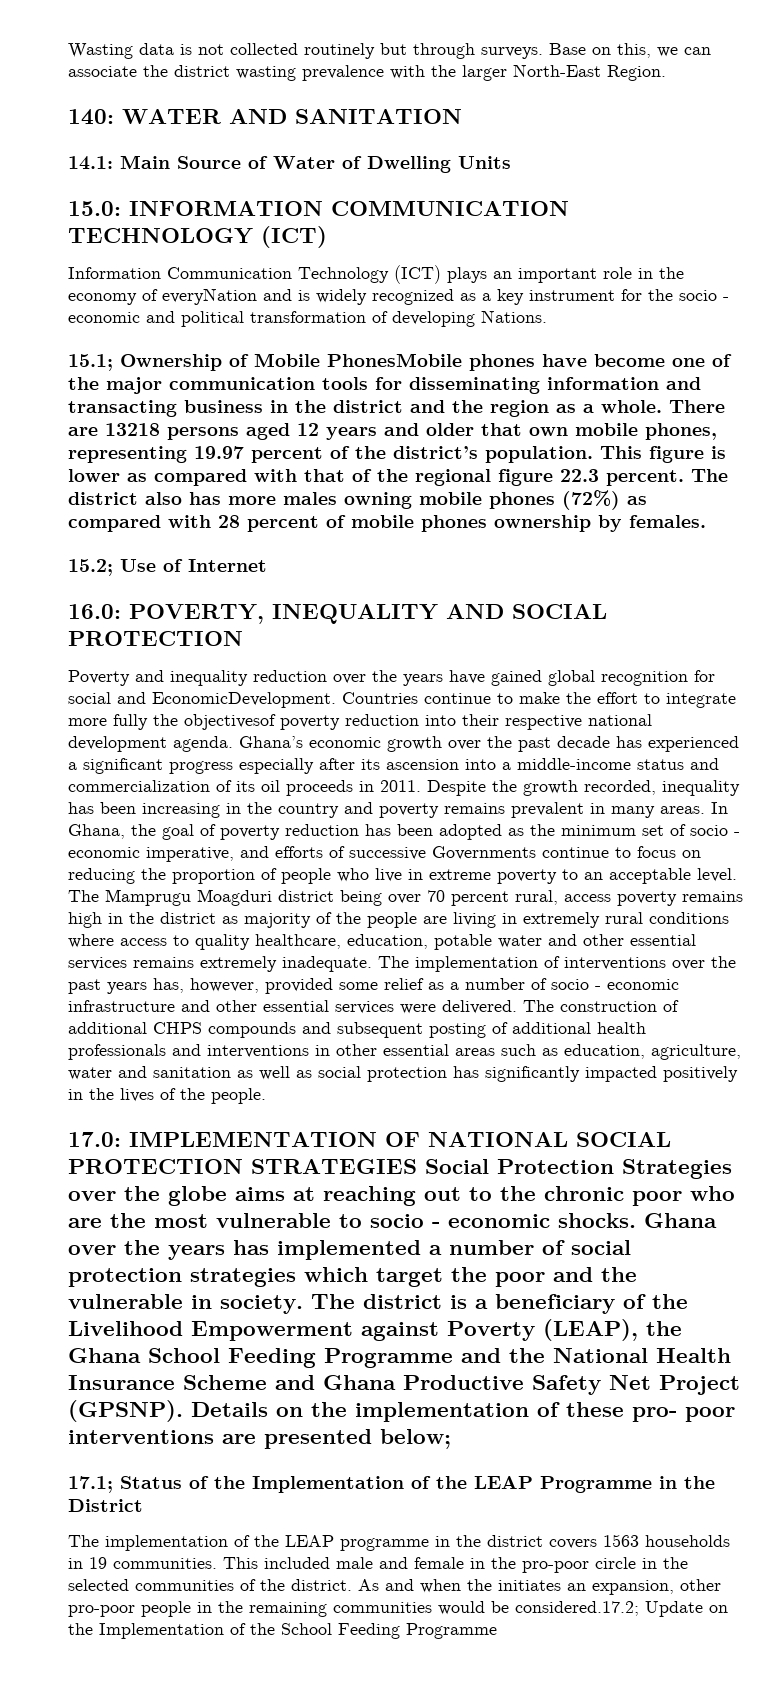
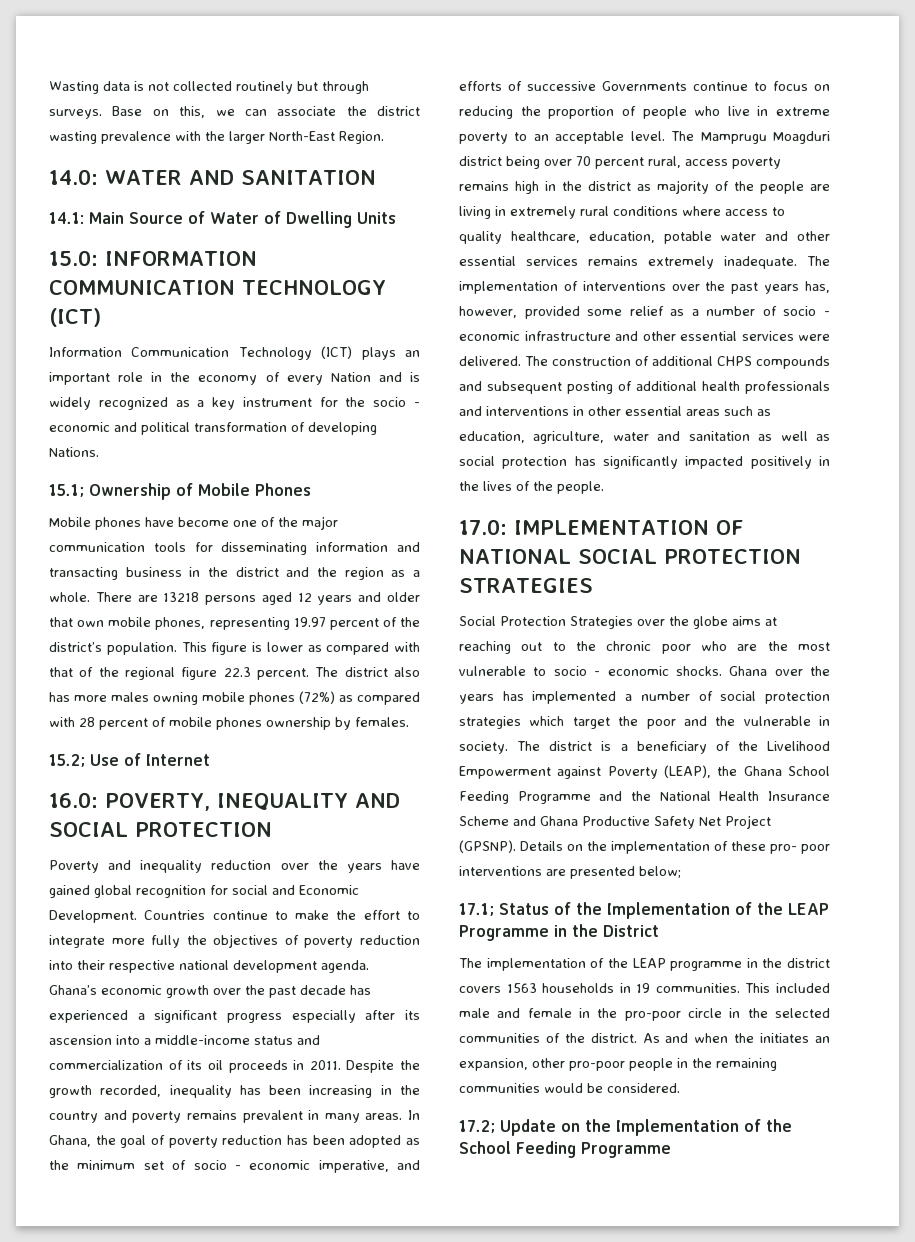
[68,109,114,125] 140: -> [49,169,98,185] 14.0:
[162,288,257,305] everyNation -> [286,372,371,385] every Nation
[327,353,462,367] PhonesMobile -> [255,483,311,496] [49,517,91,527] Phones // Mobile
[152,692,336,708] EconomicDevelopment. -> [299,885,359,895] [49,910,137,923] Economic Development.
[184,714,276,730] objectivesof -> [213,934,299,948] objectives of
(417, 1166) none -> (593, 585) //
[515,1601,639,1616] considered.17.2; -> [607,1083,680,1093] [459,1120,495,1133] considered. // 17.2;

